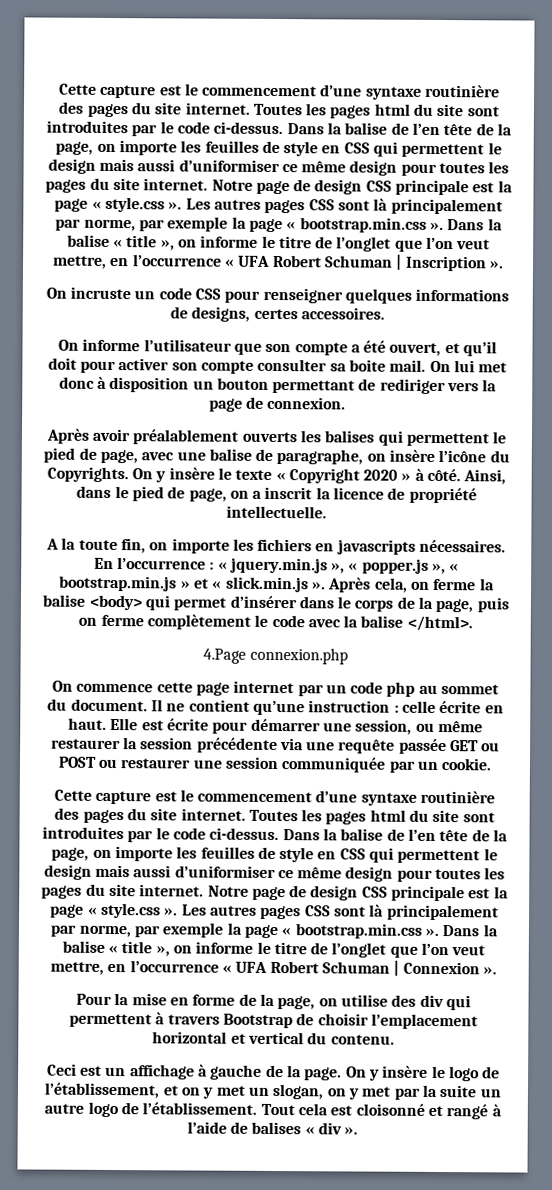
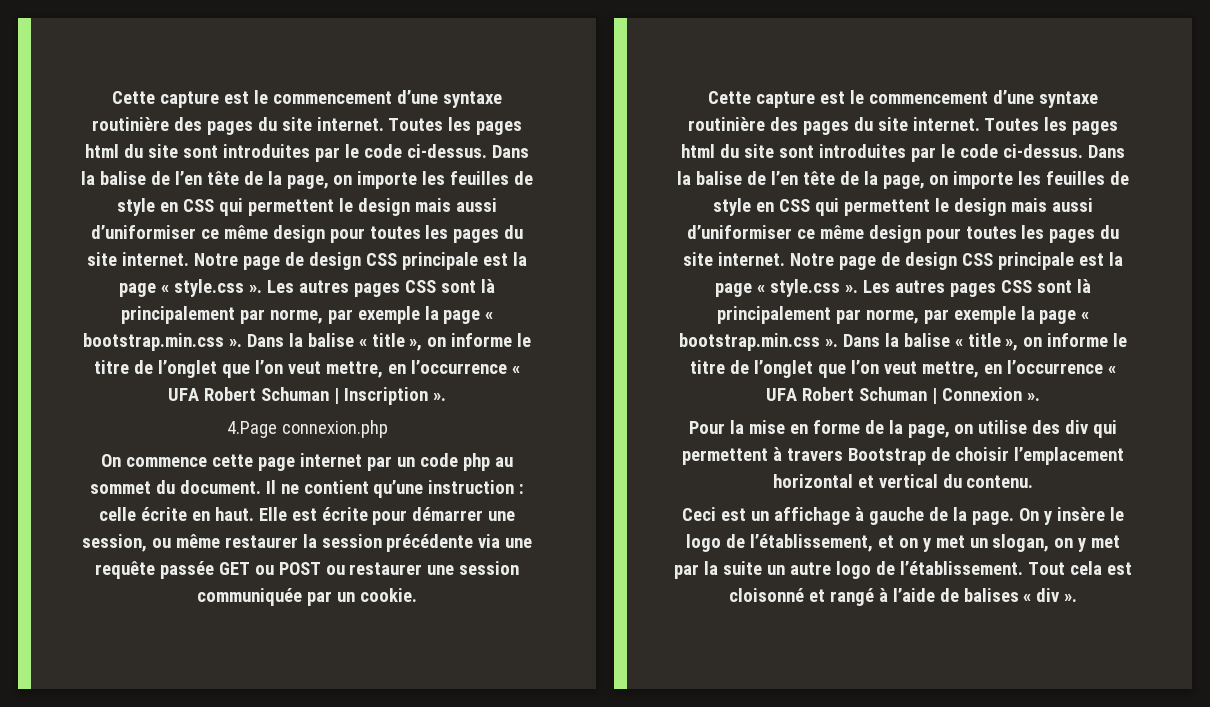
[45,286,510,304] [170,306,385,322] [57,338,498,357] [47,357,508,374] [58,376,498,395] [208,396,347,412] [45,428,508,447] [43,447,510,465] [46,466,507,485] [76,485,477,504] [226,505,327,519] [45,537,507,555] [93,557,460,575] [59,575,495,593] [42,594,509,613] [78,614,473,632] // On incruste un code CSS pour renseigner quelques informations de designs, certes accessoires. // On informe l’utilisateur que son compte a été ouvert, et qu’il doit pour activer son compte consulter sa boite mail. On lui met donc à disposition un bouton permettant de rediriger vers la page de connexion. // Après avoir préalablement ouverts les balises qui permettent le pied de page, avec une balise de paragraphe, on insère l’icône du Copyrights. On y insère le texte « Copyright 2020 » à côté. Ainsi, dans le pied de page, on a inscrit la licence de propriété intellectuelle. // A la toute fin, on importe les fichiers en javascripts nécessaires. En l’occurrence : « jquery.min.js », « popper.js », « bootstrap.min.js » et « slick.min.js ». Après cela, on ferme la balise <body> qui permet d’insérer dans le corps de la page, puis on ferme complètement le code avec la balise </html>. -> (446, 397) none

